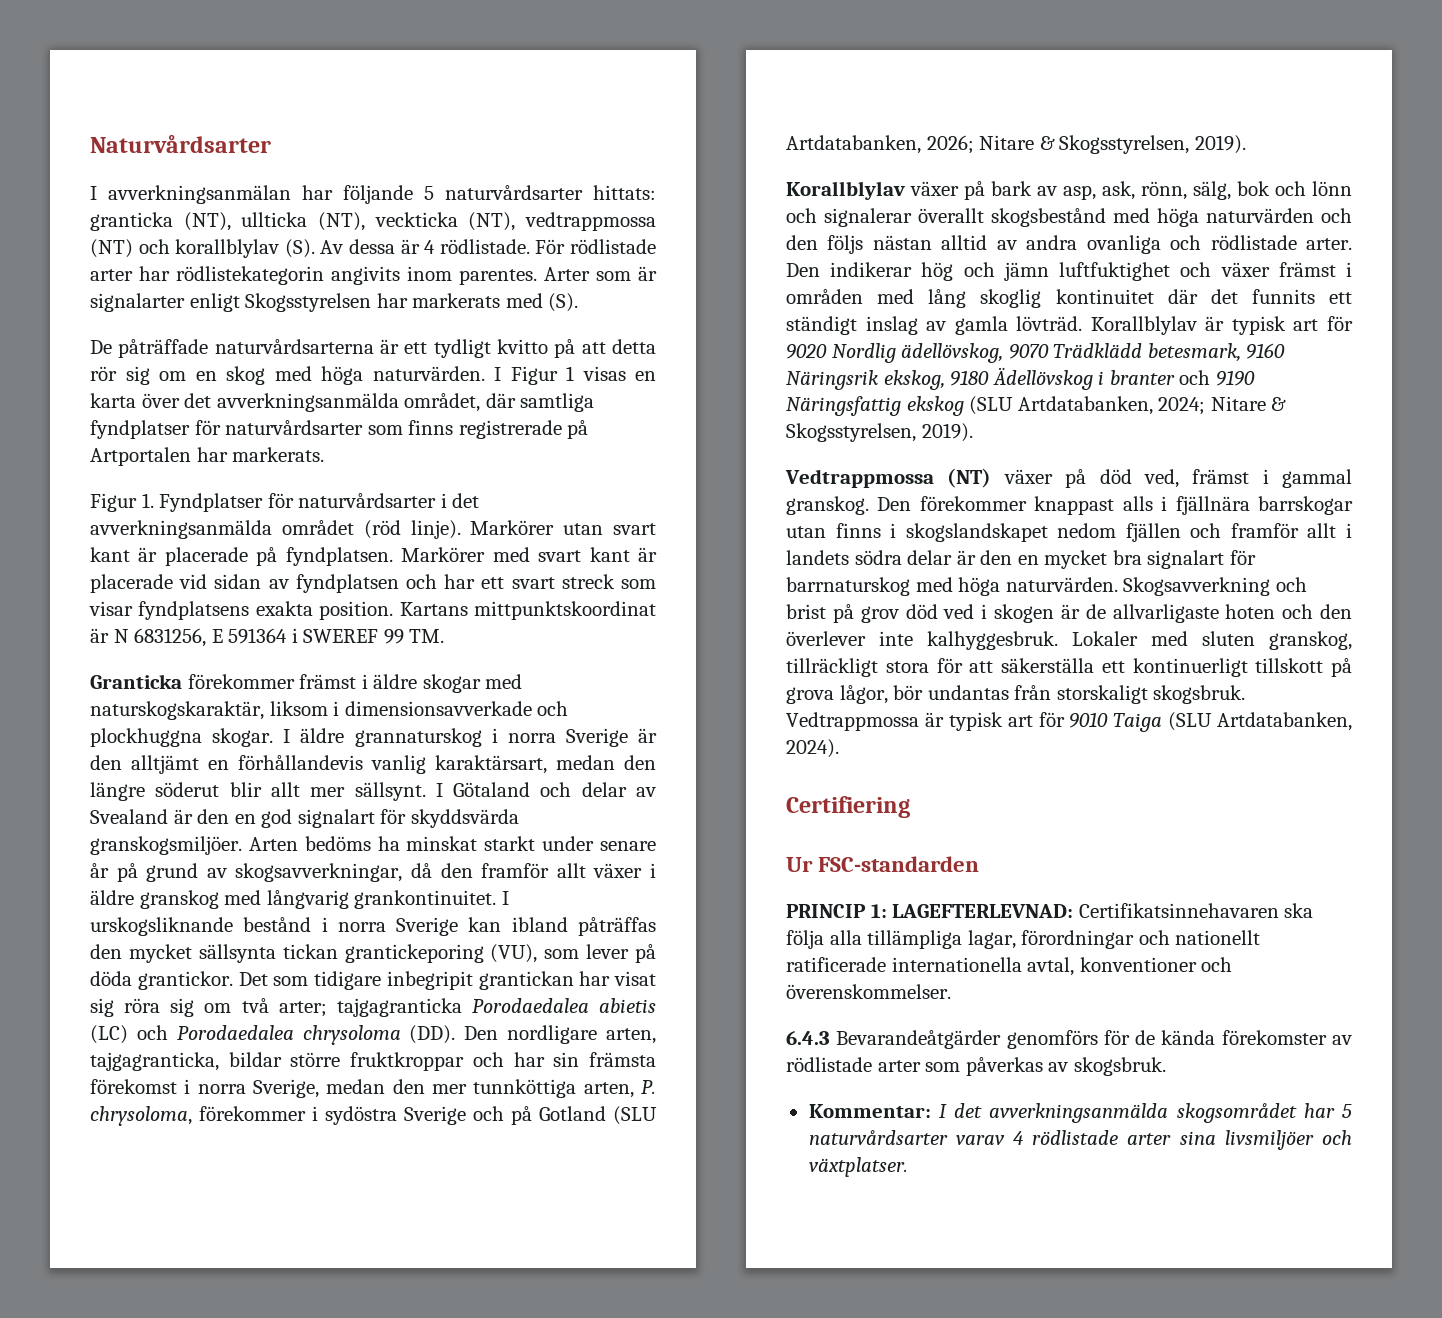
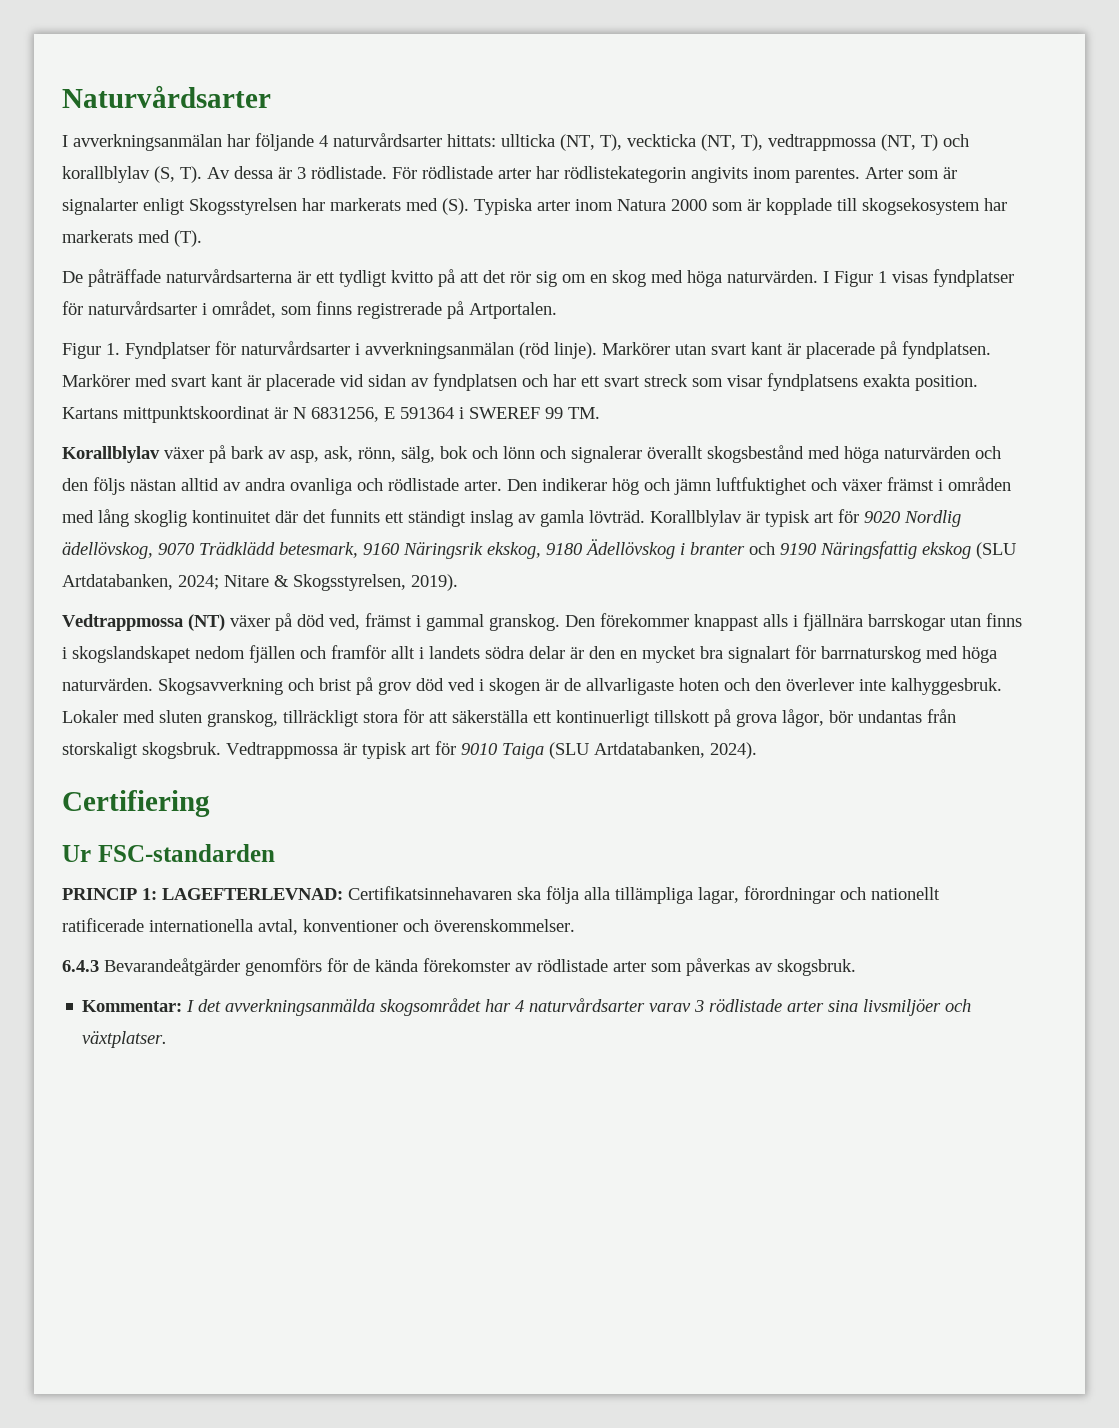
[424,186,434,200] 5 -> [319,135,328,147] 4
[90,212,656,231] [90,239,315,258] granticka (NT), ullticka (NT), veckticka (NT), vedtrappmossa (NT) och korallblylav (S). -> [501,134,969,151] [62,166,202,183] ullticka (NT, T), veckticka (NT, T), vedtrappmossa (NT, T) och korallblylav (S, T).
[424,240,436,254] 4 -> [297,167,306,179] 3
(579, 302) none -> [474,198,1007,215] [62,230,202,247] Typiska arter inom Natura 2000 som är kopplade till skogsekosystem har markerats med (T).
[611,339,656,354] detta -> [483,270,506,283] det
[635,371,656,381] [90,393,595,412] en karta över det avverkningsanmälda området, där samtliga -> (928, 277) none
(364, 427) none -> [202,301,276,318] i området,
[90,447,325,466] Artportalen har markerats. -> [469,302,557,319] Artportalen.
[452,493,480,508] [90,520,354,539] det avverkningsanmälda området -> [365,342,514,359] avverkningsanmälan
[90,674,523,693] [90,701,569,720] [90,728,657,747] [90,755,656,774] [90,782,656,801] [90,809,519,828] [90,836,656,855] [90,863,657,882] [90,890,509,909] [90,917,656,936] [90,944,656,963] [90,971,656,990] [90,998,656,1017] [90,1025,656,1045] [90,1052,656,1071] [90,1079,656,1098] [90,1106,657,1126] [786,135,1246,154] // Granticka förekommer främst i äldre skogar med naturskogskaraktär, liksom i dimensionsavverkade och plockhuggna skogar. I äldre grannaturskog i norra Sverige är den alltjämt en förhållandevis vanlig karaktärsart, medan den längre söderut blir allt mer sällsynt. I Götaland och delar av Svealand är den en god signalart för skyddsvärda granskogsmiljöer. Arten bedöms ha minskat starkt under senare år på grund av skogsavverkningar, då den framför allt växer i äldre granskog med långvarig grankontinuitet. I urskogsliknande bestånd i norra Sverige kan ibland påträffas den mycket sällsynta tickan grantickeporing (VU), som lever på döda grantickor. Det som tidigare inbegripit grantickan har visat sig röra sig om två arter; tajgagranticka Porodaedalea abietis (LC) och Porodaedalea chrysoloma (DD). Den nordligare arten, tajgagranticka, bildar större fruktkroppar och har sin främsta förekomst i norra Sverige, medan den mer tunnköttiga arten, P. chrysoloma, förekommer i sydöstra Sverige och på Gotland (SLU Artdatabanken, 2026; Nitare & Skogsstyrelsen, 2019). -> (600, 413) none
[1342,1104,1352,1118] 5 -> [515,1000,525,1012] 4
[1012,1131,1023,1145] 4 -> [694,1000,705,1012] 3

